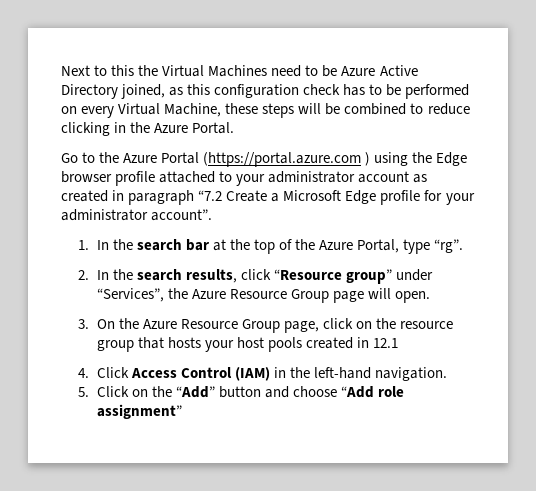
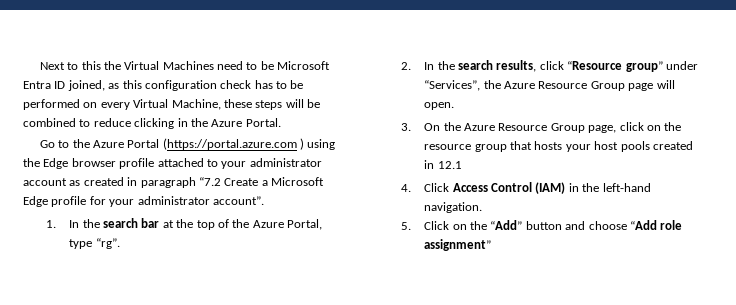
[341,65,418,76] [61,84,118,99] Azure Active Directory -> [277,61,331,70] [23,81,66,89] Microsoft Entra ID

